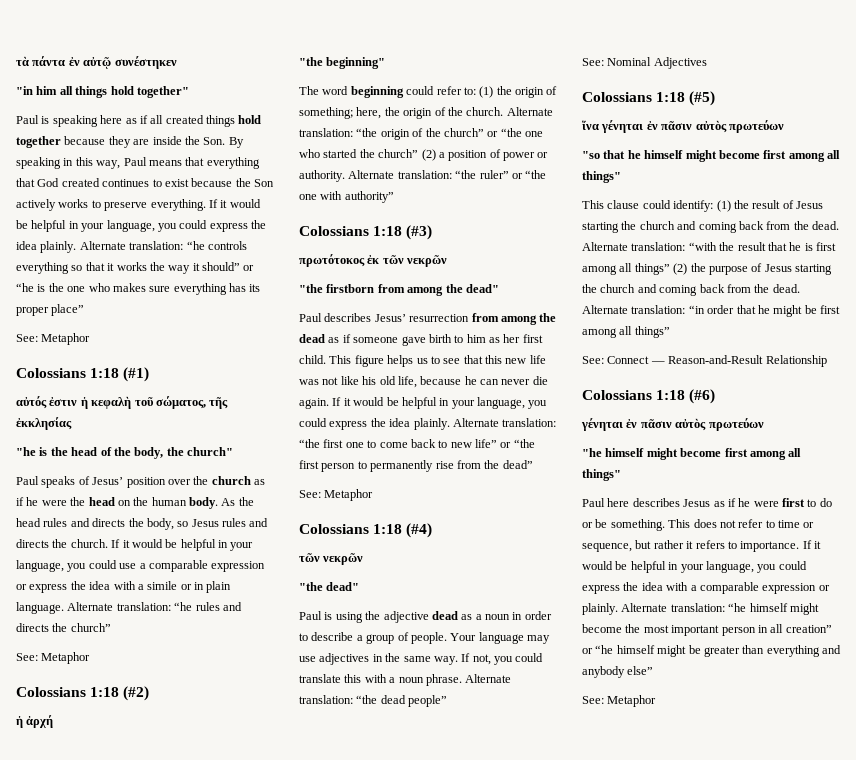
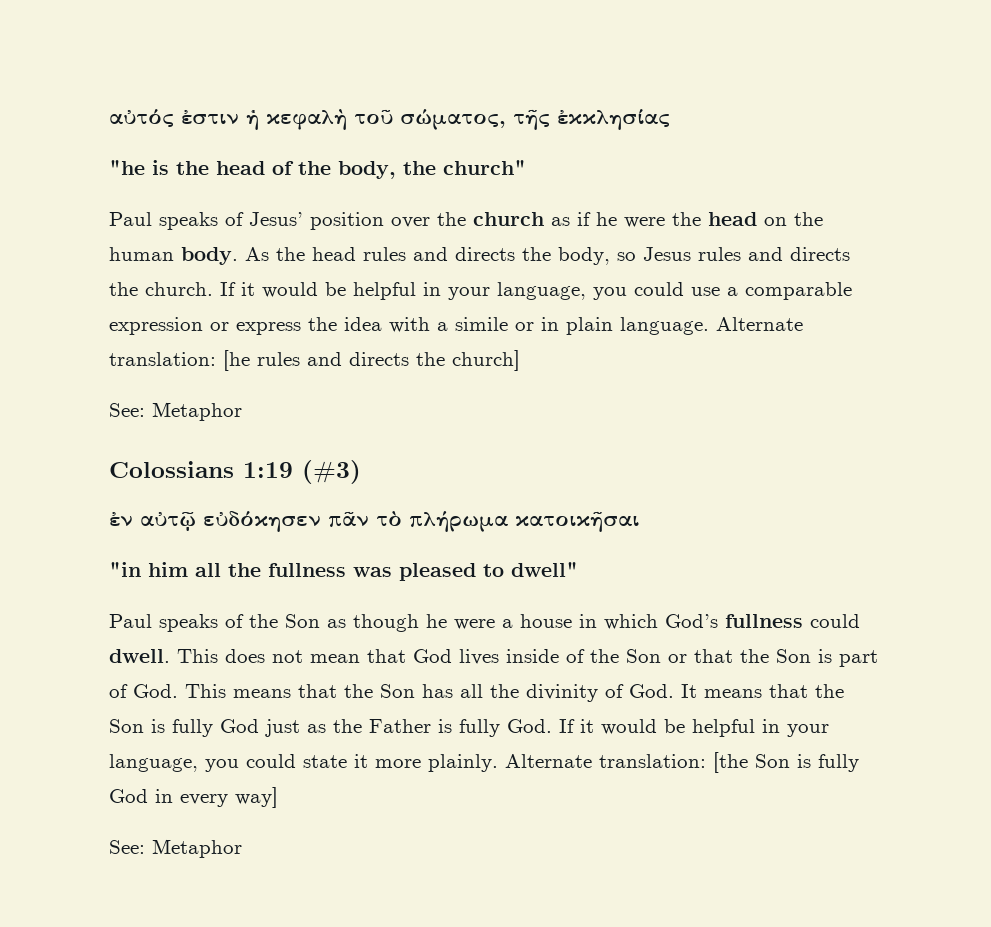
[16,56,177,69] [16,86,189,98] [16,115,262,127] [16,136,244,148] [16,157,260,169] [16,178,274,187] [16,199,261,211] [16,220,266,232] [16,241,247,253] [16,262,255,274] [16,283,261,295] [16,304,85,316] [16,333,91,345] [16,367,150,382] τὰ πάντα ἐν αὐτῷ συνέστηκεν // "in him all things hold together" // Paul is speaking here as if all created things hold together because they are inside the Son. By speaking in this way, Paul means that everything that God created continues to exist because the Son actively works to preserve everything. If it would be helpful in your language, you could express the idea plainly. Alternate translation: “he controls everything so that it works the way it should” or “he is the one who makes sure everything has its proper place” // See: Metaphor // Colossians 1:18 (#1) // -> (109, 118) none
[174,602,242,611] [16,623,111,632] [16,652,91,664] [16,686,150,701] [16,715,54,728] [299,57,386,69] [299,86,558,98] [299,107,553,119] [299,128,543,140] [299,149,549,161] [299,170,547,182] [299,191,394,203] [299,225,433,240] [299,254,448,267] [299,284,499,296] [299,313,557,325] [299,334,543,346] [299,355,546,367] [299,376,548,388] [299,398,329,409] “he rules and directs the church” // See: Metaphor // Colossians 1:18 (#2) // ἡ ἀρχή // "the beginning" // The word beginning could refer to: (1) the origin of something; here, the origin of the church. Alternate translation: “the origin of the church” or “the one who started the church” (2) a position of power or authority. Alternate translation: “the ruler” or “the one with authority” // Colossians 1:18 (#3) // πρωτότοκος ἐκ τῶν νεκρῶν // "the firstborn from among the dead" // Paul describes Jesus’ resurrection from among the dead as if someone gave birth to him as her first child. This figure helps us to see that this new life was not like his old life, because he can never die again. -> [223,350,520,371] [109,402,242,421] [109,460,361,484] [109,511,639,532] [109,562,578,581] [109,614,860,632] [109,649,878,667] [109,684,844,702] [109,719,552,737] [he rules and directs the church] // See: Metaphor // Colossians 1:19 (#3) // ἐν αὐτῷ εὐδόκησεν πᾶν τὸ πλήρωμα κατοικῆσαι // "in him all the fullness was pleased to dwell" // Paul speaks of the Son as though he were a house in which God’s fullness could dwell. This does not mean that God lives inside of the Son or that the Son is part of God. This means that the Son has all the divinity of God. It means that the Son is fully God just as the Father is fully God.
[329,418,557,430] [299,439,535,448] [299,460,533,472] [299,489,374,501] [299,523,433,538] [299,553,364,565] [299,582,360,591] [299,611,552,623] [299,632,550,644] [299,653,544,665] [299,674,512,686] [299,695,448,707] [582,57,707,69] [582,91,716,106] [582,120,784,133] [582,150,840,162] [582,171,621,183] [582,200,823,212] [582,221,839,233] [582,242,836,251] [582,263,832,275] [582,284,800,296] [582,305,840,317] [582,326,670,338] [582,355,827,367] [582,389,716,404] [581,418,764,431] [582,448,802,460] [582,469,621,481] [582,498,832,507] [582,519,815,531] [582,540,821,552] [582,561,807,573] [582,582,830,594] [582,603,819,615] [582,624,832,636] [582,645,841,657] [582,666,654,678] express the idea plainly. Alternate translation: “the first one to come back to new life” or “the first person to permanently rise from the dead” // See: Metaphor // Colossians 1:18 (#4) // τῶν νεκρῶν // "the dead" // Paul is using the adjective dead as a noun in order to describe a group of people. Your language may use adjectives in the same way. If not, you could translate this with a noun phrase. Alternate translation: “the dead people” // See: Nominal Adjectives // Colossians 1:18 (#5) // ἵνα γένηται ἐν πᾶσιν αὐτὸς πρωτεύων // "so that he himself might become first among all things" // This clause could identify: (1) the result of Jesus starting the church and coming back from the dead. Alternate translation: “with the result that he is first among all things” (2) the purpose of Jesus starting the church and coming back from the dead. Alternate translation: “in order that he might be first among all things” // See: Connect — Reason-and-Result Relationship // Colossians 1:18 (#6) // γένηται ἐν πᾶσιν αὐτὸς πρωτεύων // "he himself might become first among all things" // Paul here describes Jesus as if he were first to do or be something. This does not refer to time or sequence, but rather it refers to importance. If it would be helpful in your language, you could express the idea with a comparable expression or plainly. Alternate translation: “he himself might become the most important person in all creation” or “he himself might be greater than everything and anybody else” -> [303,752,859,773] [109,787,278,808] state it more plainly. Alternate translation: [the Son is fully God in every way]

